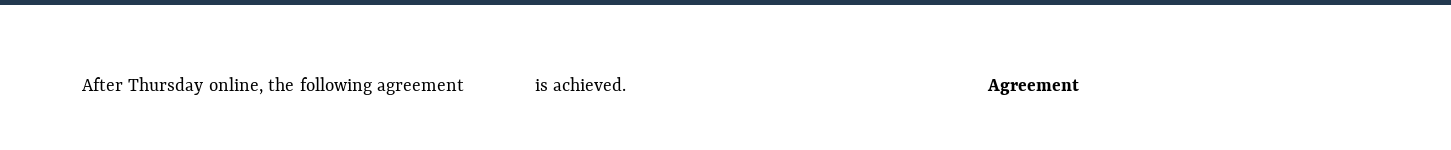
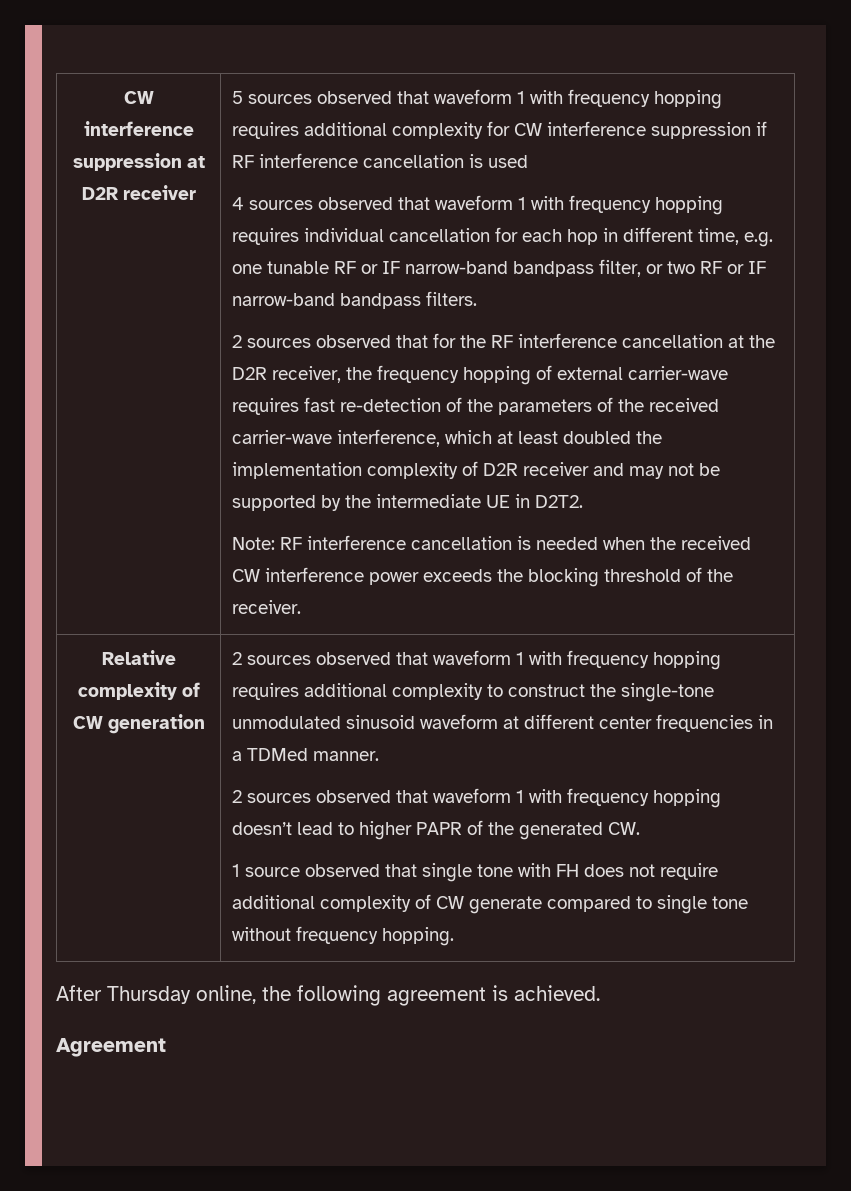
(82, 84) none -> [123,91,154,104] [83,121,194,136] [72,153,205,171] [81,185,196,200] [231,89,722,109] [231,121,767,139] [231,153,528,168] [231,195,723,215] [231,227,773,247] [231,259,766,277] [231,291,477,309] [231,333,775,348] [231,365,728,385] [231,397,719,415] [231,429,662,447] [231,461,720,479] [231,494,583,511] [231,535,751,550] [231,567,733,587] [231,600,301,614] [101,650,176,665] [77,682,200,700] [72,714,205,734] [231,650,721,670] [231,683,714,702] [231,714,773,732] [231,748,379,761] [231,788,721,808] [231,820,640,840] [231,863,718,882] [231,894,748,914] [231,926,454,946] CW interference suppression at D2R receiver | 5 sources observed that waveform 1 with frequency hopping requires additional complexity for CW interference suppression if RF interference cancellation is used // 4 sources observed that waveform 1 with frequency hopping requires individual cancellation for each hop in different time, e.g. one tunable RF or IF narrow-band bandpass filter, or two RF or IF narrow-band bandpass filters. // 2 sources observed that for the RF interference cancellation at the D2R receiver, the frequency hopping of external carrier-wave requires fast re-detection of the parameters of the received carrier-wave interference, which at least doubled the implementation complexity of D2R receiver and may not be supported by the intermediate UE in D2T2. // Note: RF interference cancellation is needed when the received CW interference power exceeds the blocking threshold of the receiver. // Relative complexity of CW generation | 2 sources observed that waveform 1 with frequency hopping requires additional complexity to construct the single-tone unmodulated sinusoid waveform at different center frequencies in a TDMed manner. // 2 sources observed that waveform 1 with frequency hopping doesn’t lead to higher PAPR of the generated CW. // 1 source observed that single tone with FH does not require additional complexity of CW generate compared to single tone without frequency hopping. //

